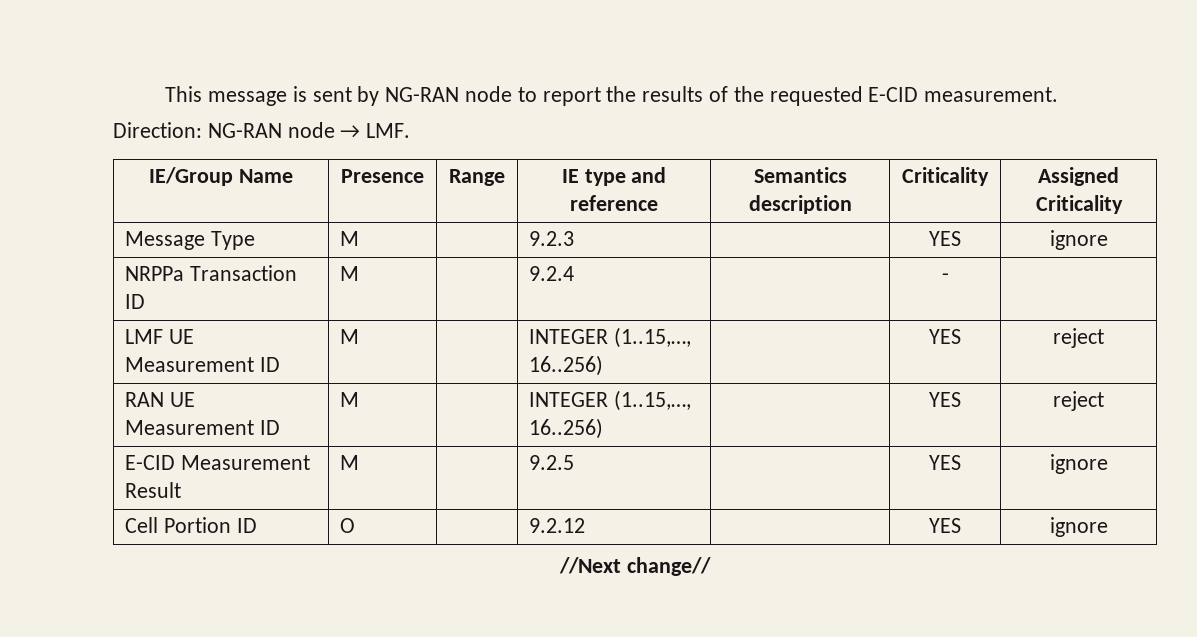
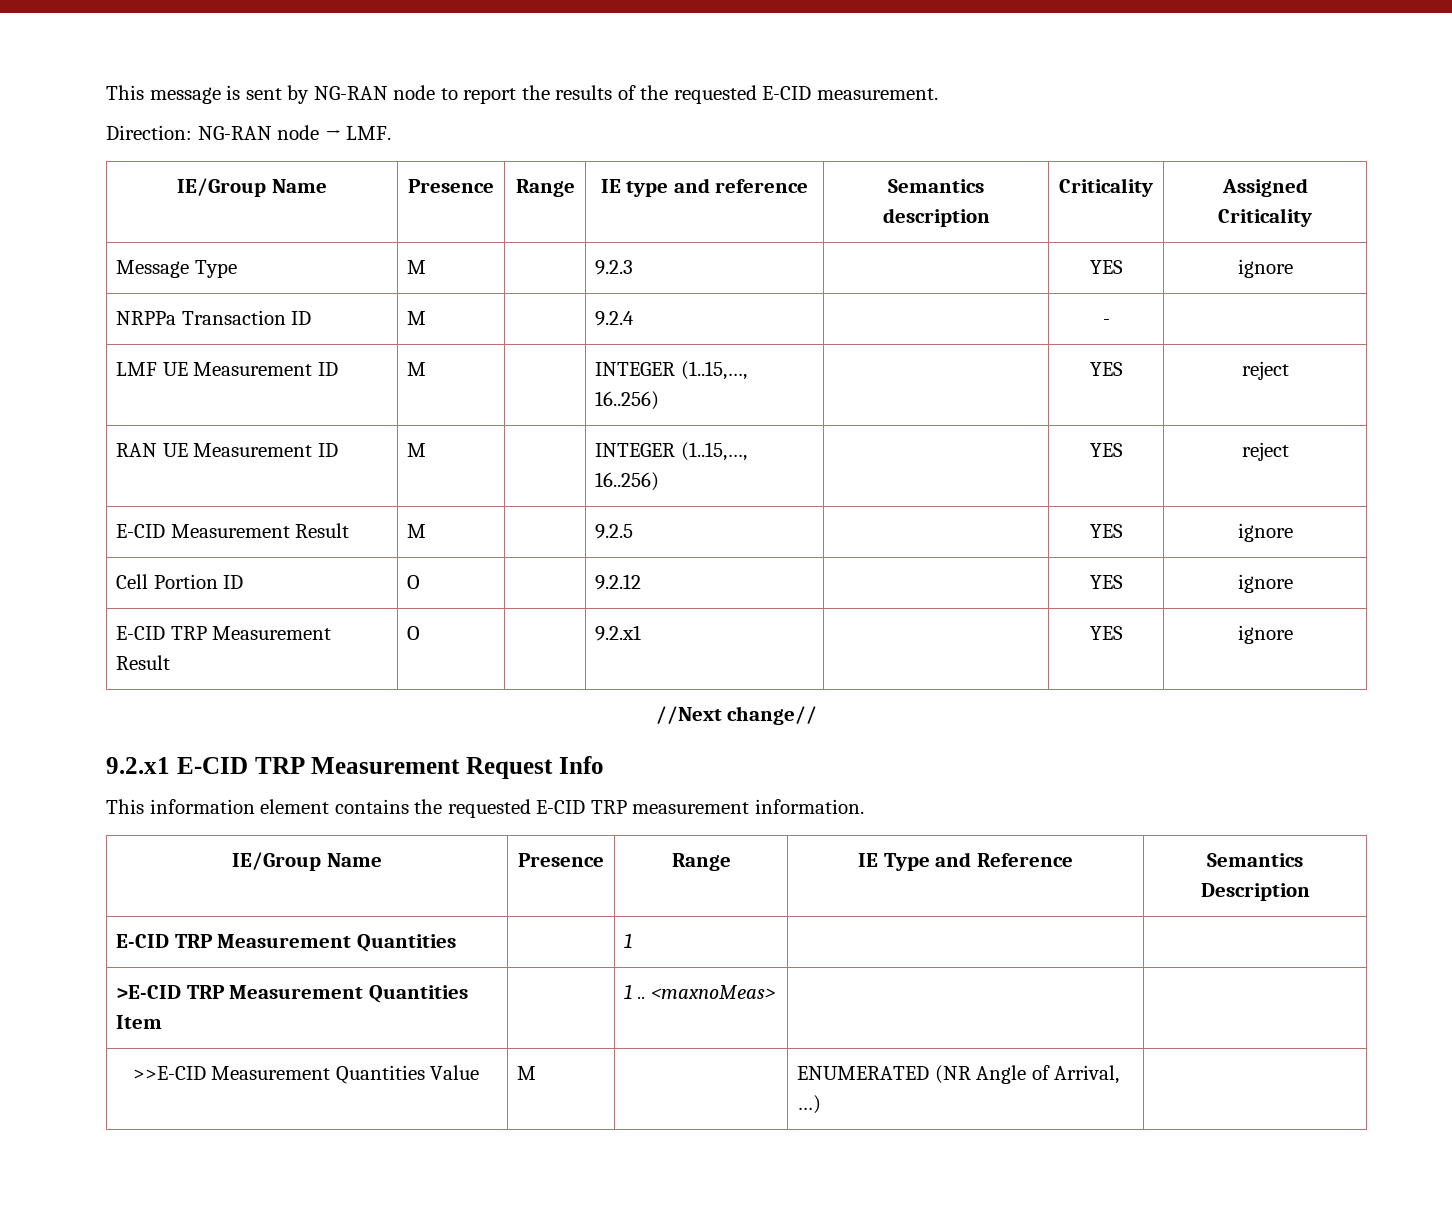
[559,557,711,576] // //Next change// -> [116,626,332,640] [116,655,171,670] [407,626,421,640] [595,625,642,641] [1089,626,1123,640] [1237,625,1293,644] [655,706,818,725] [106,756,604,779] [106,799,864,818] [232,852,382,871] [518,853,604,867] [671,853,731,871] [858,852,1073,871] [1207,853,1303,867] [1200,883,1310,901] [116,934,456,952] [624,933,633,948] [116,985,468,1003] [116,1015,163,1029] [624,984,776,999] [132,1065,480,1084] [517,1066,537,1080] [797,1065,1120,1084] [797,1095,822,1114] // E-CID TRP Measurement Result | O | | 9.2.x1 | | YES | ignore // //Next change// // 9.2.x1 E-CID TRP Measurement Request Info // This information element contains the requested E-CID TRP measurement information. // IE/Group Name | Presence | Range | IE Type and Reference | Semantics Description // E-CID TRP Measurement Quantities | | 1 | | // >E-CID TRP Measurement Quantities Item | | 1 .. <maxnoMeas> | | // >>E-CID Measurement Quantities Value | M | | ENUMERATED (NR Angle of Arrival, …) |

